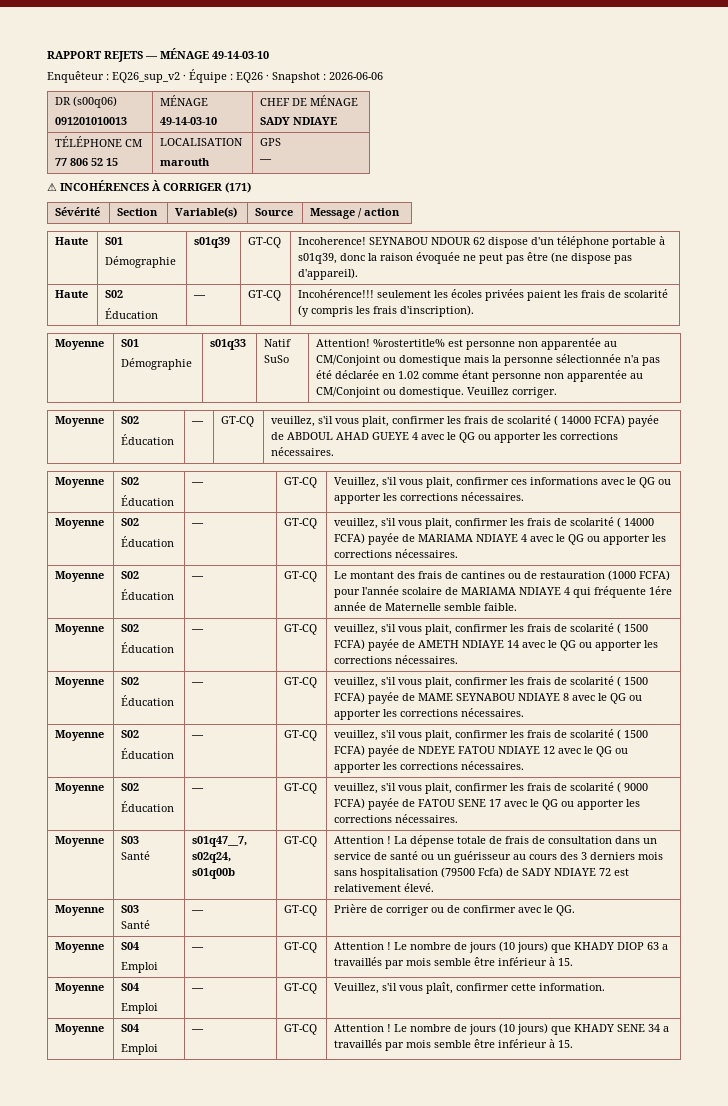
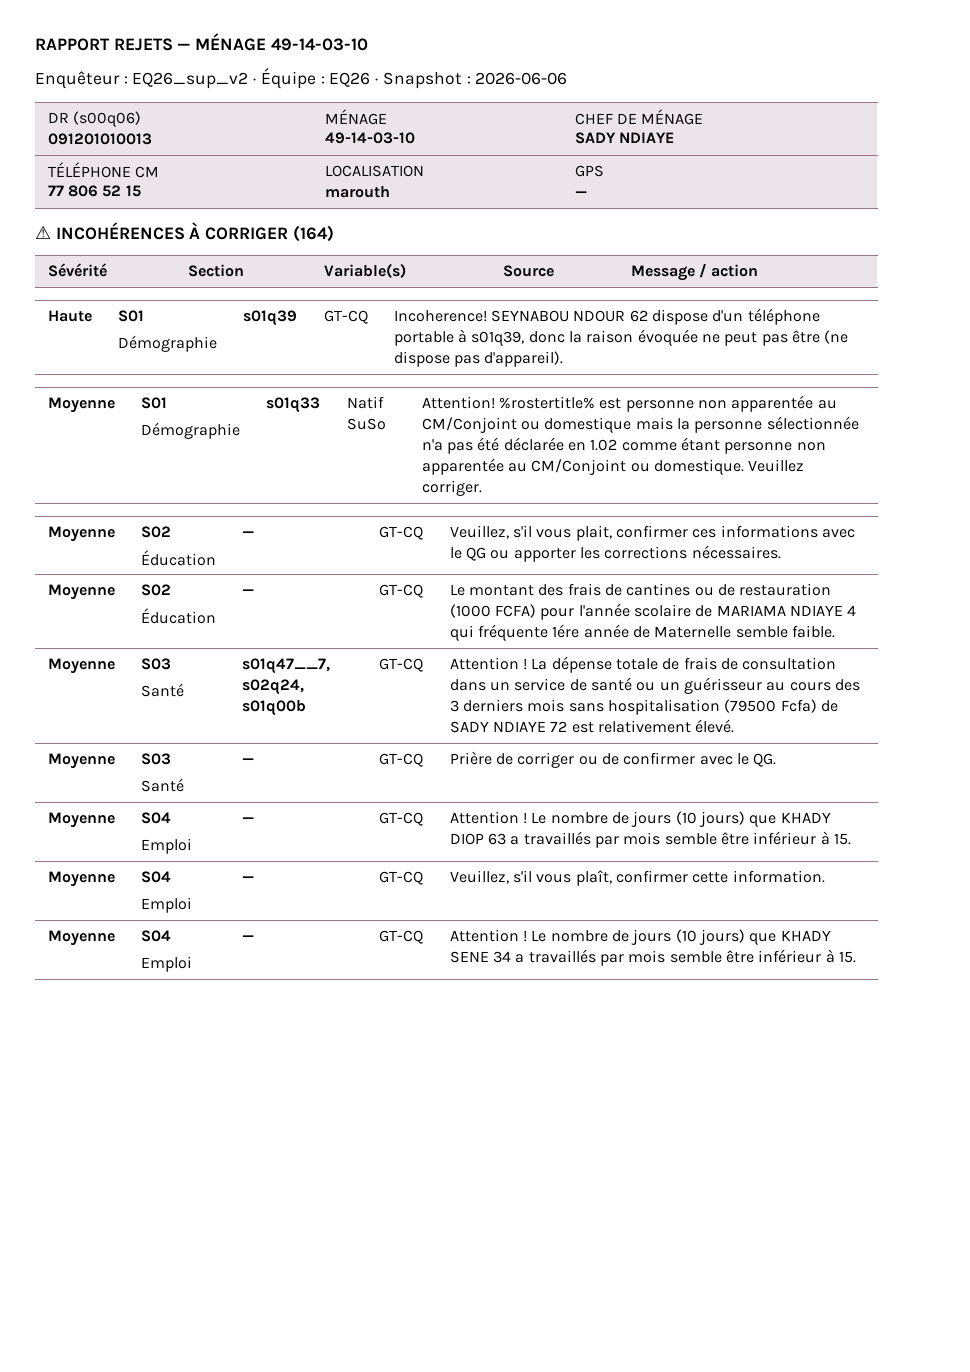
[225,182,251,193] (171) -> [292,225,334,242] (164)
[55,290,89,298] [105,290,124,298] [105,308,159,319] [193,295,207,298] [248,290,282,301] [298,289,669,301] [298,305,475,317] // Haute | S02 // Éducation | — | GT-CQ | Incohérence!!! seulement les écoles privées paient les frais de scolarité (y compris les frais d'inscription). -> (564, 359) none
[121,434,175,445] [191,421,205,424] [221,416,255,427] [271,415,660,427] [271,432,619,443] [271,447,335,456] [55,477,105,488] [121,477,140,485] // Éducation | — | GT-CQ | veuillez, s'il vous plait, confirmer les frais de scolarité ( 14000 FCFA) payée de ABDOUL AHAD GUEYE 4 avec le QG ou apporter les corrections nécessaires. // Moyenne | S02 -> (171, 532) none
[121,536,175,547] [191,523,205,526] [284,518,318,529] [334,517,655,529] [334,533,667,545] [334,549,459,558] [55,571,105,582] [121,571,140,579] // Éducation | — | GT-CQ | veuillez, s'il vous plait, confirmer les frais de scolarité ( 14000 FCFA) payée de MARIAMA NDIAYE 4 avec le QG ou apporter les corrections nécessaires. // Moyenne | S02 -> (171, 590) none
[55,624,105,635] [121,624,140,632] [121,642,175,653] [191,629,205,632] [284,624,318,635] [334,623,649,635] [334,639,659,651] [334,655,459,664] [55,677,105,688] [121,677,140,685] [121,695,175,706] [191,682,205,685] [284,677,318,688] [334,676,649,688] [334,692,643,704] [334,708,525,720] [55,730,105,741] [121,730,140,738] [121,748,175,759] [191,735,205,738] [284,730,318,741] [334,729,649,741] [334,745,629,757] [334,761,525,773] [55,783,105,794] [121,783,140,791] [121,801,175,812] [191,788,205,791] [284,783,318,794] [334,782,649,794] [334,798,641,810] [334,814,459,823] // Moyenne | S02 // Éducation | — | GT-CQ | veuillez, s'il vous plait, confirmer les frais de scolarité ( 1500 FCFA) payée de AMETH NDIAYE 14 avec le QG ou apporter les corrections nécessaires. // Moyenne | S02 // Éducation | — | GT-CQ | veuillez, s'il vous plait, confirmer les frais de scolarité ( 1500 FCFA) payée de MAME SEYNABOU NDIAYE 8 avec le QG ou apporter les corrections nécessaires. // Moyenne | S02 // Éducation | — | GT-CQ | veuillez, s'il vous plait, confirmer les frais de scolarité ( 1500 FCFA) payée de NDEYE FATOU NDIAYE 12 avec le QG ou apporter les corrections nécessaires. // Moyenne | S02 // Éducation | — | GT-CQ | veuillez, s'il vous plait, confirmer les frais de scolarité ( 9000 FCFA) payée de FATOU SENE 17 avec le QG ou apporter les corrections nécessaires. -> (835, 631) none

